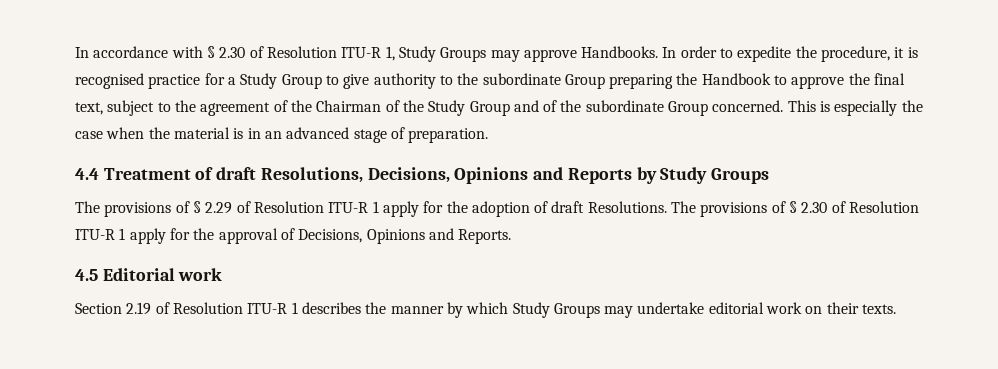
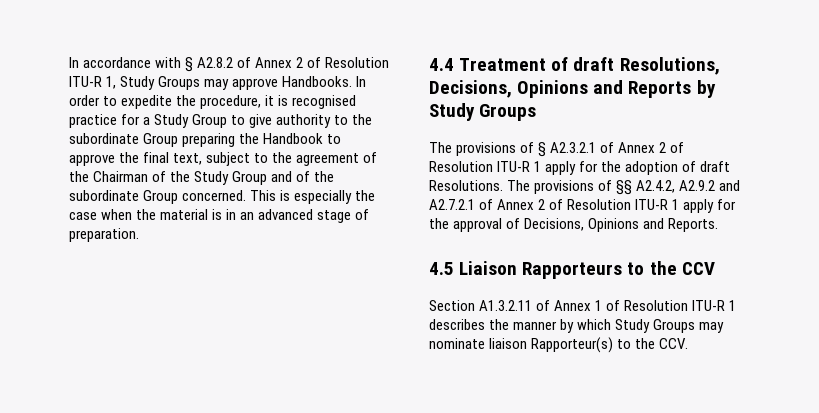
[219,47,246,58] 2.30 -> [197,57,304,68] A2.8.2 of Annex 2
[205,202,233,214] 2.29 -> [550,142,667,153] A2.3.2.1 of Annex 2
[789,201,828,213] § 2.30 -> [616,180,741,195] [429,199,546,210] §§ A2.4.2, A2.9.2 and A2.7.2.1 of Annex 2
[102,268,223,281] [75,302,152,315] Editorial work // Section 2.19 -> [459,261,715,279] [429,300,603,311] Liaison Rapporteurs to the CCV // Section A1.3.2.11 of Annex 1
[637,302,897,314] undertake editorial work on their texts. -> [429,337,689,353] nominate liaison Rapporteur(s) to the CCV.

